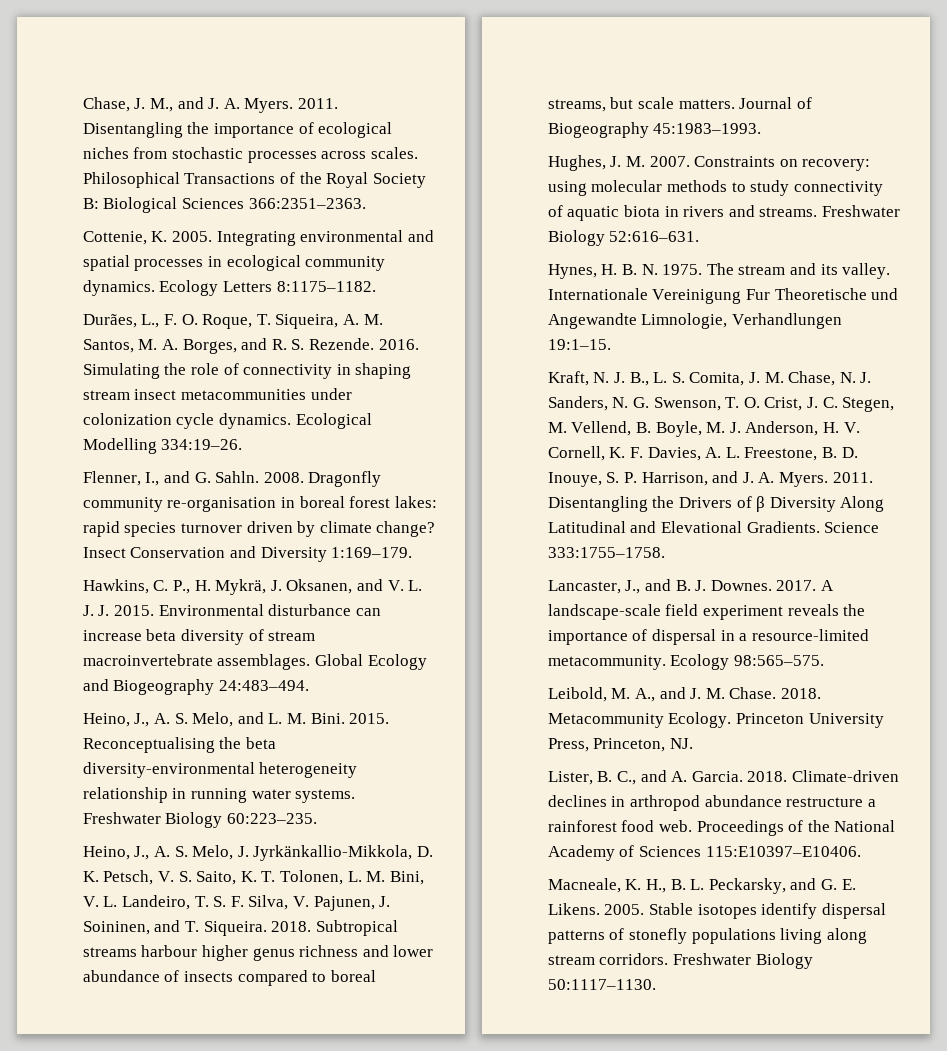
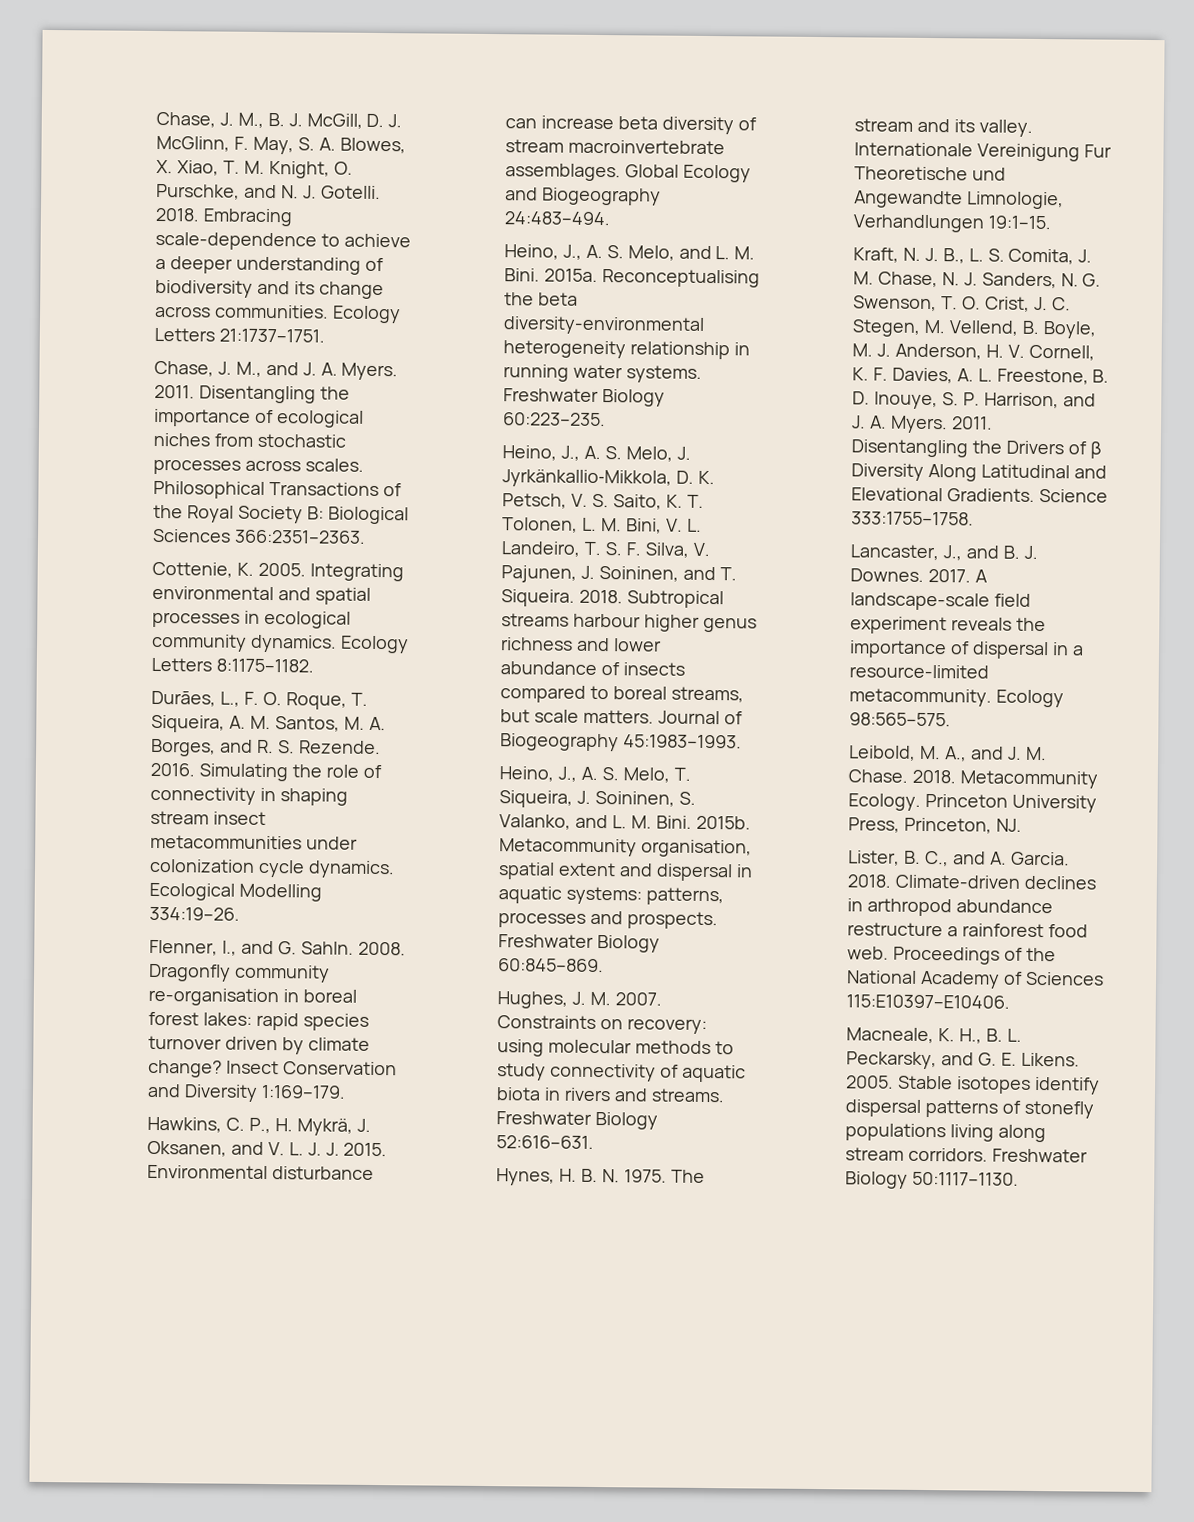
[82,97,174,112] Chase, J. M., -> [156,111,403,129] [156,135,406,155] [156,159,353,179] [156,183,381,200] [155,207,293,227] [155,231,412,251] [155,256,384,275] [155,279,384,300] [155,304,402,324] [154,327,326,343] [154,360,263,377] Chase, J. M., B. J. McGill, D. J. McGlinn, F. May, S. A. Blowes, X. Xiao, T. M. Knight, O. Purschke, and N. J. Gotelli. 2018. Embracing scale-dependence to achieve a deeper understanding of biodiversity and its change across communities. Ecology Letters 21:1737–1751. // Chase, J. M.,
[349,713,390,724] 2015. -> [544,268,599,282] 2015a.
(762, 128) none -> [499,766,691,783] [499,790,696,808] [499,814,751,830] [499,838,753,858] [498,862,753,882] [498,886,725,906] [498,910,719,930] [498,934,661,953] [498,958,605,973] // Heino, J., A. S. Melo, T. Siqueira, J. Soininen, S. Valanko, and L. M. Bini. 2015b. Metacommunity organisation, spatial extent and dispersal in aquatic systems: patterns, processes and prospects. Freshwater Biology 60:845–869.

